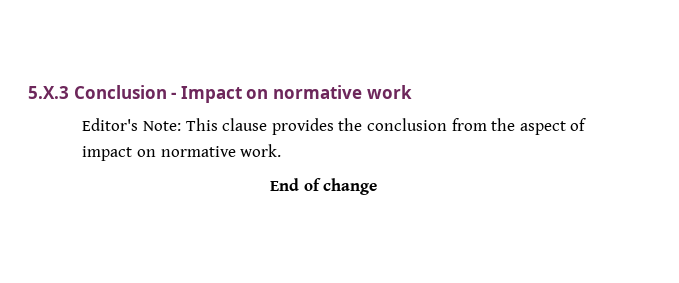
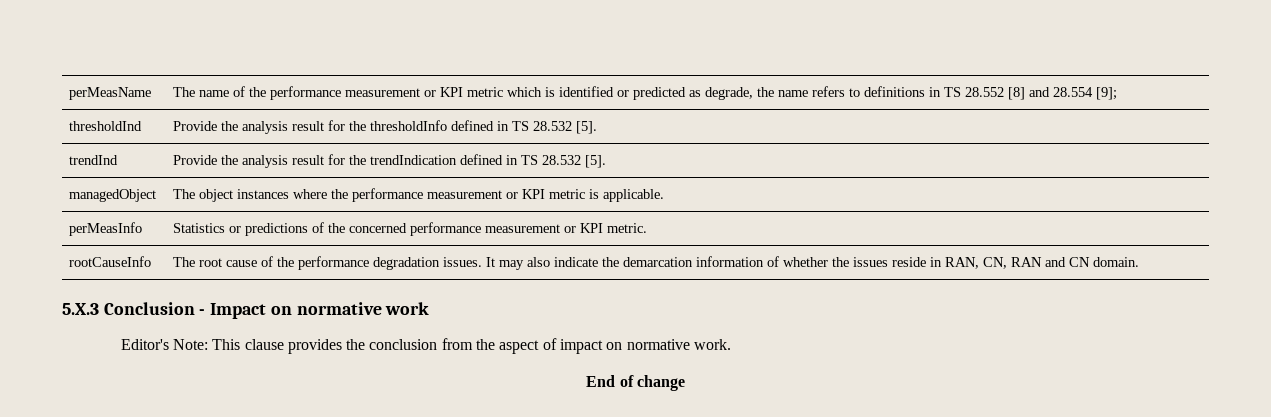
(28, 92) none -> [68,87,151,100] [172,86,1117,100] [68,121,142,131] [172,120,597,134] [68,155,118,165] [172,154,606,168] [68,189,156,202] [172,188,664,202] [68,222,142,236] [172,222,647,236] [68,256,151,267] [172,256,1139,270] perMeasName | The name of the performance measurement or KPI metric which is identified or predicted as degrade, the name refers to definitions in TS 28.552 [8] and 28.554 [9]; // thresholdInd | Provide the analysis result for the thresholdInfo defined in TS 28.532 [5]. // trendInd | Provide the analysis result for the trendIndication defined in TS 28.532 [5]. // managedObject | The object instances where the performance measurement or KPI metric is applicable. // perMeasInfo | Statistics or predictions of the concerned performance measurement or KPI metric. // rootCauseInfo | The root cause of the performance degradation issues. It may also indicate the demarcation information of whether the issues reside in RAN, CN, RAN and CN domain. //

